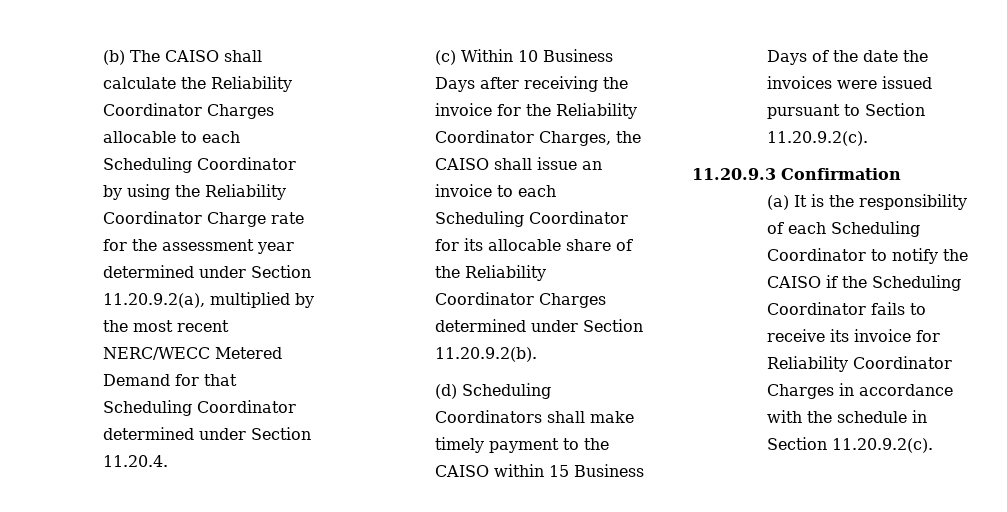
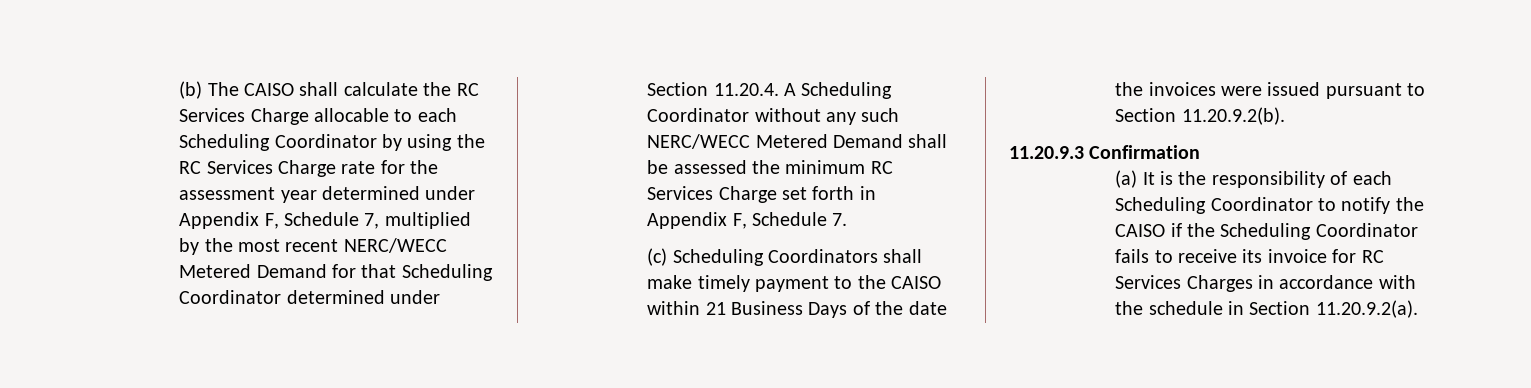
[211,76,293,92] [103,103,275,119] Reliability Coordinator Charges -> [456,83,479,96] [179,108,309,125] RC Services Charge
[205,184,287,200] [103,211,203,224] Reliability Coordinator -> [179,160,273,174] RC Services
[251,265,312,278] [103,293,206,308] Section 11.20.9.2(a), -> [179,212,380,229] Appendix F, Schedule 7,
[435,49,614,65] [435,76,629,92] [435,103,638,119] [435,130,642,146] [435,157,603,170] [435,184,557,197] [435,211,629,227] [435,238,634,251] [435,265,547,281] [435,292,607,308] [435,319,644,332] [435,347,538,362] [435,384,458,399] // (c) Within 10 Business Days after receiving the invoice for the Reliability Coordinator Charges, the CAISO shall issue an invoice to each Scheduling Coordinator for its allocable share of the Reliability Coordinator Charges determined under Section 11.20.9.2(b). // (d) -> [783,82,893,99] [647,108,900,125] [647,134,948,149] [647,160,893,174] [647,186,876,203] [647,212,848,229] [647,248,668,266] A Scheduling Coordinator without any such NERC/WECC Metered Demand shall be assessed the minimum RC Services Charge set forth in Appendix F, Schedule 7. // (c)
[549,465,570,477] 15 -> [705,302,726,315] 21
[767,131,869,146] 11.20.9.2(c). -> [1181,107,1285,125] 11.20.9.2(b).
[767,356,953,372] Reliability Coordinator -> [1361,250,1384,263] [1115,275,1182,289] RC Services
[832,438,934,453] 11.20.9.2(c). -> [1315,300,1418,318] 11.20.9.2(a).

